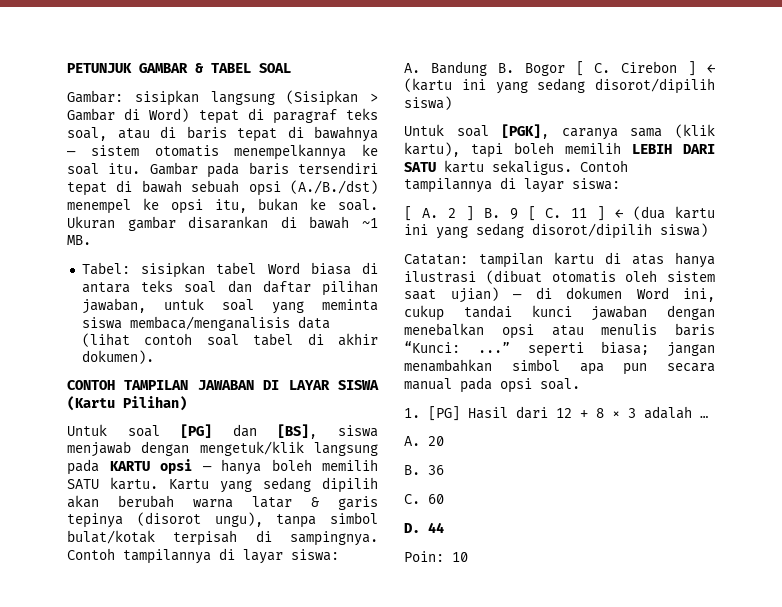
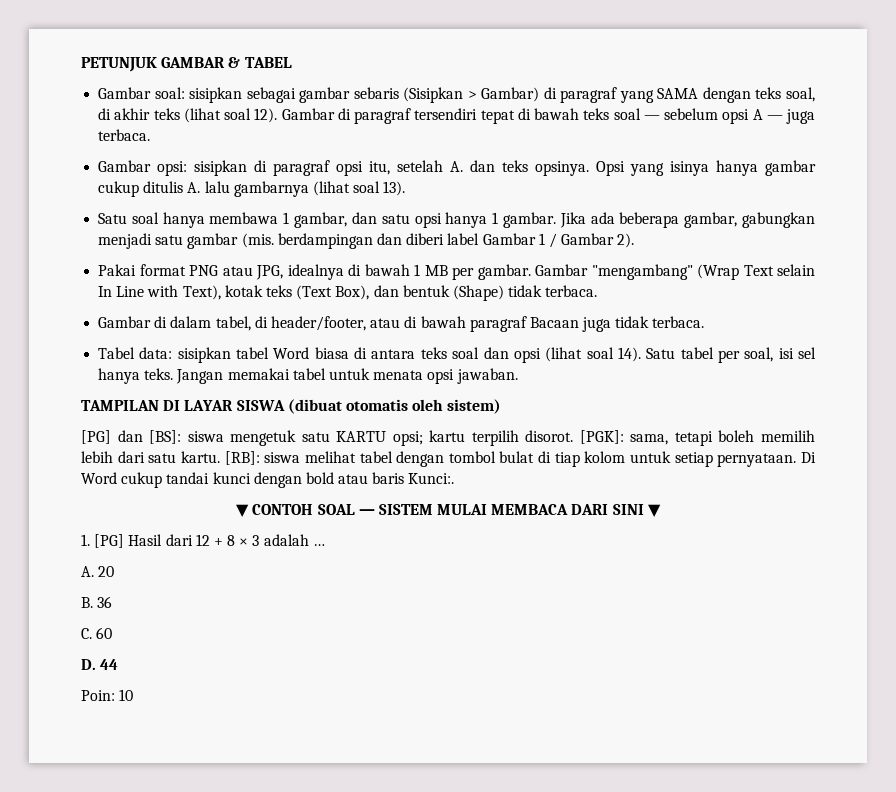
[259,63,291,73] [67,90,378,106] [67,108,378,124] [67,126,378,142] [67,144,378,160] [67,162,378,178] [67,180,378,196] [67,198,378,214] [67,216,378,231] [67,235,91,245] [81,262,130,275] SOAL // Gambar: sisipkan langsung (Sisipkan > Gambar di Word) tepat di paragraf teks soal, atau di baris tepat di bawahnya — sistem otomatis menempelkannya ke soal itu. Gambar pada baris tersendiri tepat di bawah sebuah opsi (A./B./dst) menempel ke opsi itu, bukan ke soal. Ukuran gambar disarankan di bawah ~1 MB. // Tabel: -> [98,87,815,103] [98,108,815,124] [98,129,151,141] [98,160,817,176] [98,181,406,197] [98,212,815,228] [98,233,635,249] [98,264,815,280] [98,285,598,301] [98,316,705,332] [98,347,173,359] // Gambar soal: sisipkan sebagai gambar sebaris (Sisipkan > Gambar) di paragraf yang SAMA dengan teks soal, di akhir teks (lihat soal 12). Gambar di paragraf tersendiri tepat di bawah teks soal — sebelum opsi A — juga terbaca. // Gambar opsi: sisipkan di paragraf opsi itu, setelah A. dan teks opsinya. Opsi yang isinya hanya gambar cukup ditulis A. lalu gambarnya (lihat soal 13). // Satu soal hanya membawa 1 gambar, dan satu opsi hanya 1 gambar. Jika ada beberapa gambar, gabungkan menjadi satu gambar (mis. berdampingan dan diberi label Gambar 1 / Gambar 2). // Pakai format PNG atau JPG, idealnya di bawah 1 MB per gambar. Gambar "mengambang" (Wrap Text selain In Line with Text), kotak teks (Text Box), dan bentuk (Shape) tidak terbaca. // Gambar di dalam tabel, di header/footer, atau di bawah paragraf Bacaan juga tidak terbaca. // Tabel data:
[262,280,378,296] [81,298,378,314] [81,316,330,331] [81,333,379,347] [81,350,154,364] [67,380,379,390] [67,396,187,411] [67,424,378,439] [67,441,378,457] [67,459,378,475] [67,477,378,493] [67,495,378,510] [67,512,378,528] [67,530,378,546] [67,548,339,564] [404,61,715,76] [404,78,715,94] [404,96,452,110] [404,124,715,140] [404,142,715,158] [404,160,628,175] [404,177,620,193] [404,206,715,221] [404,223,708,239] [404,252,715,268] [404,270,715,284] [404,287,715,303] [404,305,715,321] [404,323,715,339] [404,341,715,357] [404,359,715,375] [404,377,580,393] daftar pilihan jawaban, untuk soal yang meminta siswa membaca/menganalisis data (lihat contoh soal tabel di akhir dokumen). // CONTOH TAMPILAN JAWABAN DI LAYAR SISWA (Kartu Pilihan) // Untuk soal [PG] dan [BS], siswa menjawab dengan mengetuk/klik langsung pada KARTU opsi — hanya boleh memilih SATU kartu. Kartu yang sedang dipilih akan berubah warna latar & garis tepinya (disorot ungu), tanpa simbol bulat/kotak terpisah di sampingnya. Contoh tampilannya di layar siswa: // A. Bandung B. Bogor [ C. Cirebon ] ← (kartu ini yang sedang disorot/dipilih siswa) // Untuk soal [PGK], caranya sama (klik kartu), tapi boleh memilih LEBIH DARI SATU kartu sekaligus. Contoh tampilannya di layar siswa: // [ A. 2 ] B. 9 [ C. 11 ] ← (dua kartu ini yang sedang disorot/dipilih siswa) // Catatan: tampilan kartu di atas hanya ilustrasi (dibuat otomatis oleh sistem saat ujian) — di dokumen Word ini, cukup tandai kunci jawaban dengan menebalkan opsi atau menulis baris “Kunci: ...” seperti biasa; jangan menambahkan simbol apa pun secara manual pada opsi soal. -> [513,347,816,363] [98,368,518,384] [81,399,502,414] [81,430,815,446] [81,451,816,467] [81,472,455,488] [236,504,661,517] opsi (lihat soal 14). Satu tabel per soal, isi sel hanya teks. Jangan memakai tabel untuk menata opsi jawaban. // TAMPILAN DI LAYAR SISWA (dibuat otomatis oleh sistem) // [PG] dan [BS]: siswa mengetuk satu KARTU opsi; kartu terpilih disorot. [PGK]: sama, tetapi boleh memilih lebih dari satu kartu. [RB]: siswa melihat tabel dengan tombol bulat di tiap kolom untuk setiap pernyataan. Di Word cukup tandai kunci dengan bold atau baris Kunci:. // ▼ CONTOH SOAL — SISTEM MULAI MEMBACA DARI SINI ▼

